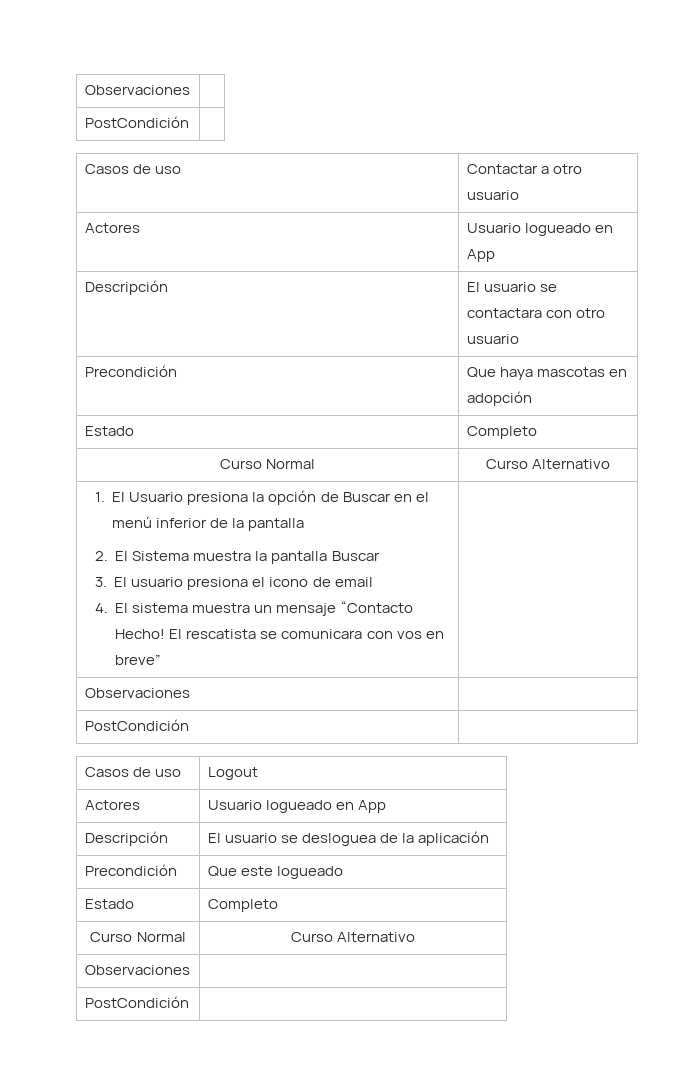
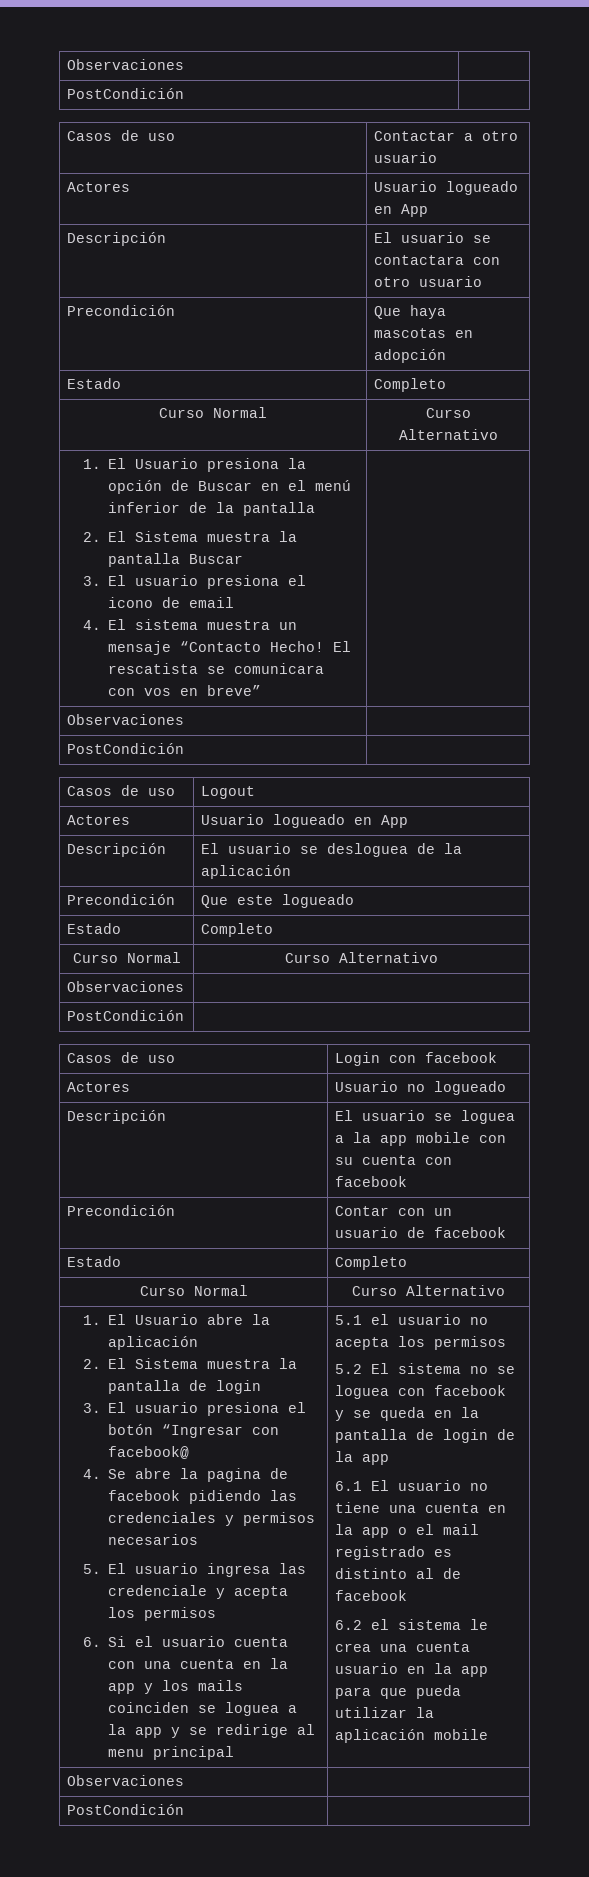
(189, 1002) none -> [67,1052,176,1063] [335,1052,498,1066] [67,1082,131,1092] [335,1081,507,1095] [67,1110,167,1124] [335,1110,516,1124] [335,1132,507,1146] [335,1155,453,1165] [335,1176,408,1187] [67,1205,176,1216] [335,1206,453,1216] [335,1227,507,1238] [67,1256,122,1267] [335,1256,408,1270] [139,1285,248,1296] [352,1285,505,1296] [82,1314,271,1325] [108,1336,199,1350] [82,1358,298,1369] [108,1380,262,1394] [82,1402,307,1416] [108,1424,280,1438] [108,1446,190,1459] [82,1468,289,1482] [108,1490,298,1504] [108,1512,316,1526] [108,1534,199,1545] [82,1563,307,1577] [108,1585,289,1599] [108,1607,217,1621] [82,1636,289,1647] [108,1658,289,1669] [108,1680,244,1694] [108,1702,298,1716] [108,1724,316,1738] [108,1746,235,1760] [335,1314,489,1325] [335,1336,507,1350] [335,1363,516,1374] [335,1385,507,1399] [335,1407,480,1421] [335,1429,516,1443] [335,1451,390,1465] [335,1480,489,1491] [335,1502,507,1513] [335,1524,480,1538] [335,1546,453,1560] [335,1568,462,1579] [335,1590,408,1601] [335,1619,489,1630] [335,1642,471,1652] [335,1663,489,1677] [335,1685,462,1699] [335,1707,435,1718] [335,1729,489,1743] [67,1775,185,1786] [67,1804,185,1815] // Casos de uso | Login con facebook // Actores | Usuario no logueado // Descripción | El usuario se loguea a la app mobile con su cuenta con facebook // Precondición | Contar con un usuario de facebook // Estado | Completo // Curso Normal | Curso Alternativo // 1. El Usuario abre la aplicación // 2. El Sistema muestra la pantalla de login // 3. El usuario presiona el botón “Ingresar con facebook@ // 4. Se abre la pagina de facebook pidiendo las credenciales y permisos necesarios // 5. El usuario ingresa las credenciale y acepta los permisos // 6. Si el usuario cuenta con una cuenta en la app y los mails coinciden se loguea a la app y se redirige al menu principal | 5.1 el usuario no acepta los permisos // 5.2 El sistema no se loguea con facebook y se queda en la pantalla de login de la app // 6.1 El usuario no tiene una cuenta en la app o el mail registrado es distinto al de facebook // 6.2 el sistema le crea una cuenta usuario en la app para que pueda utilizar la aplicación mobile // Observaciones | // PostCondición |

